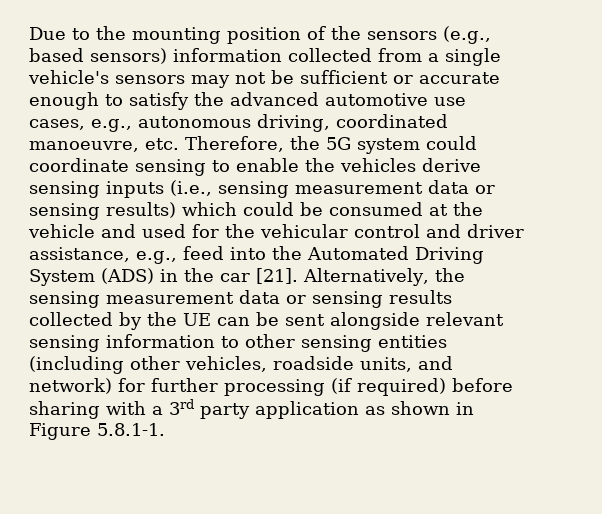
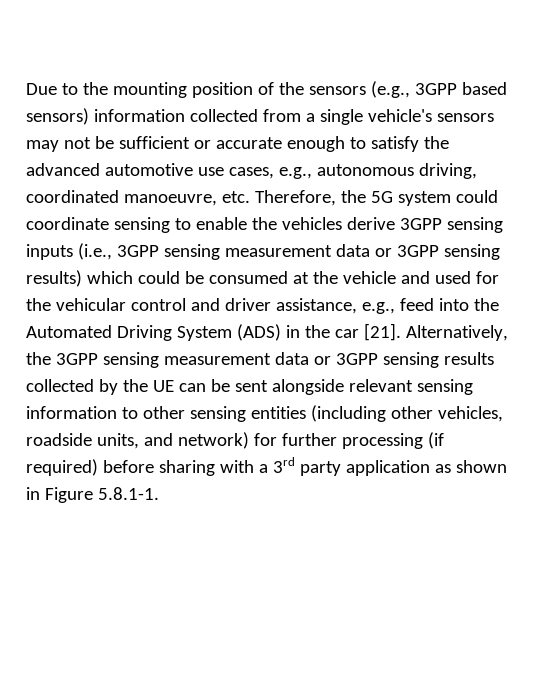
(491, 35) none -> [414,83,457,95] 3GPP
(481, 165) none -> [399,218,442,230] 3GPP
[218,180,495,198] sensing measurement data or -> [116,244,439,260] 3GPP sensing measurement data or 3GPP
[29,290,306,308] sensing measurement data or -> [55,352,378,368] 3GPP sensing measurement data or 3GPP

